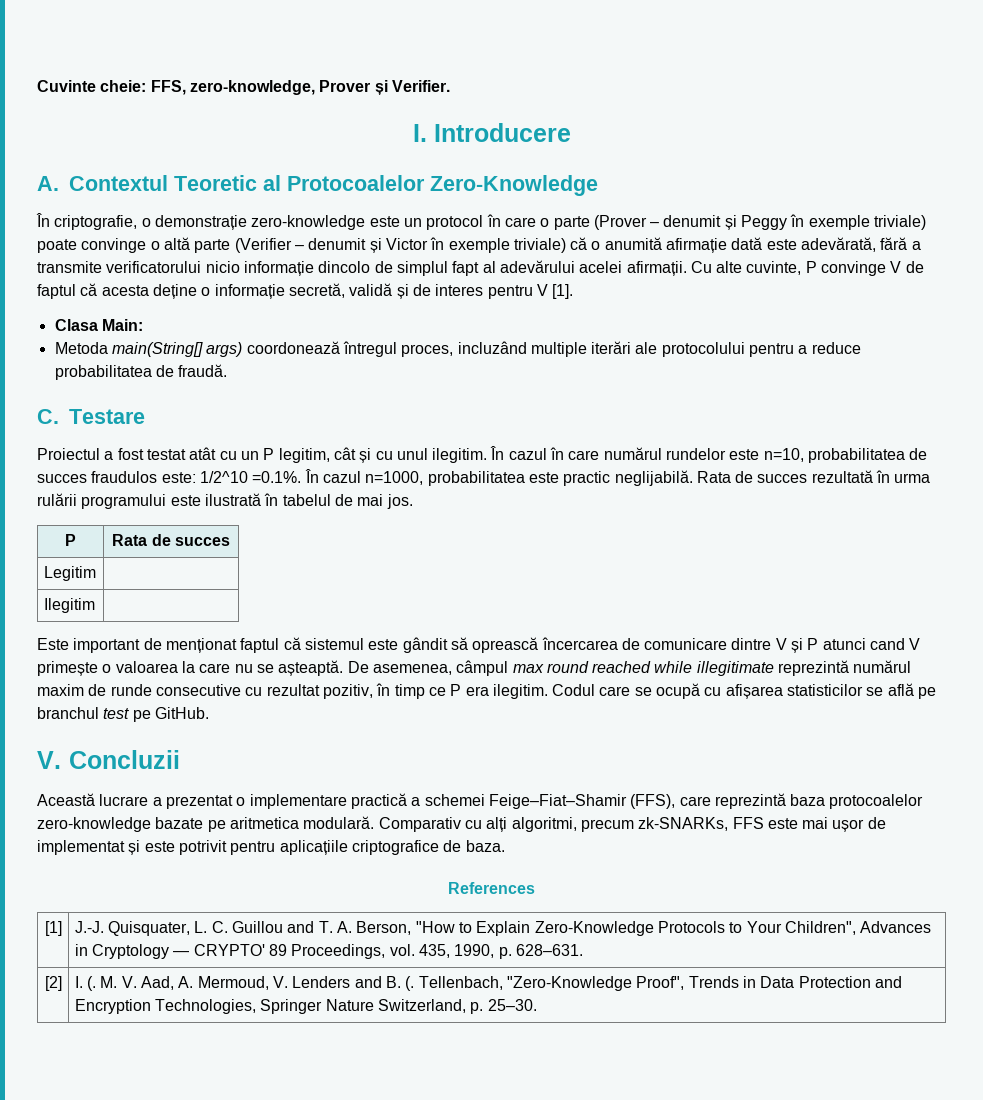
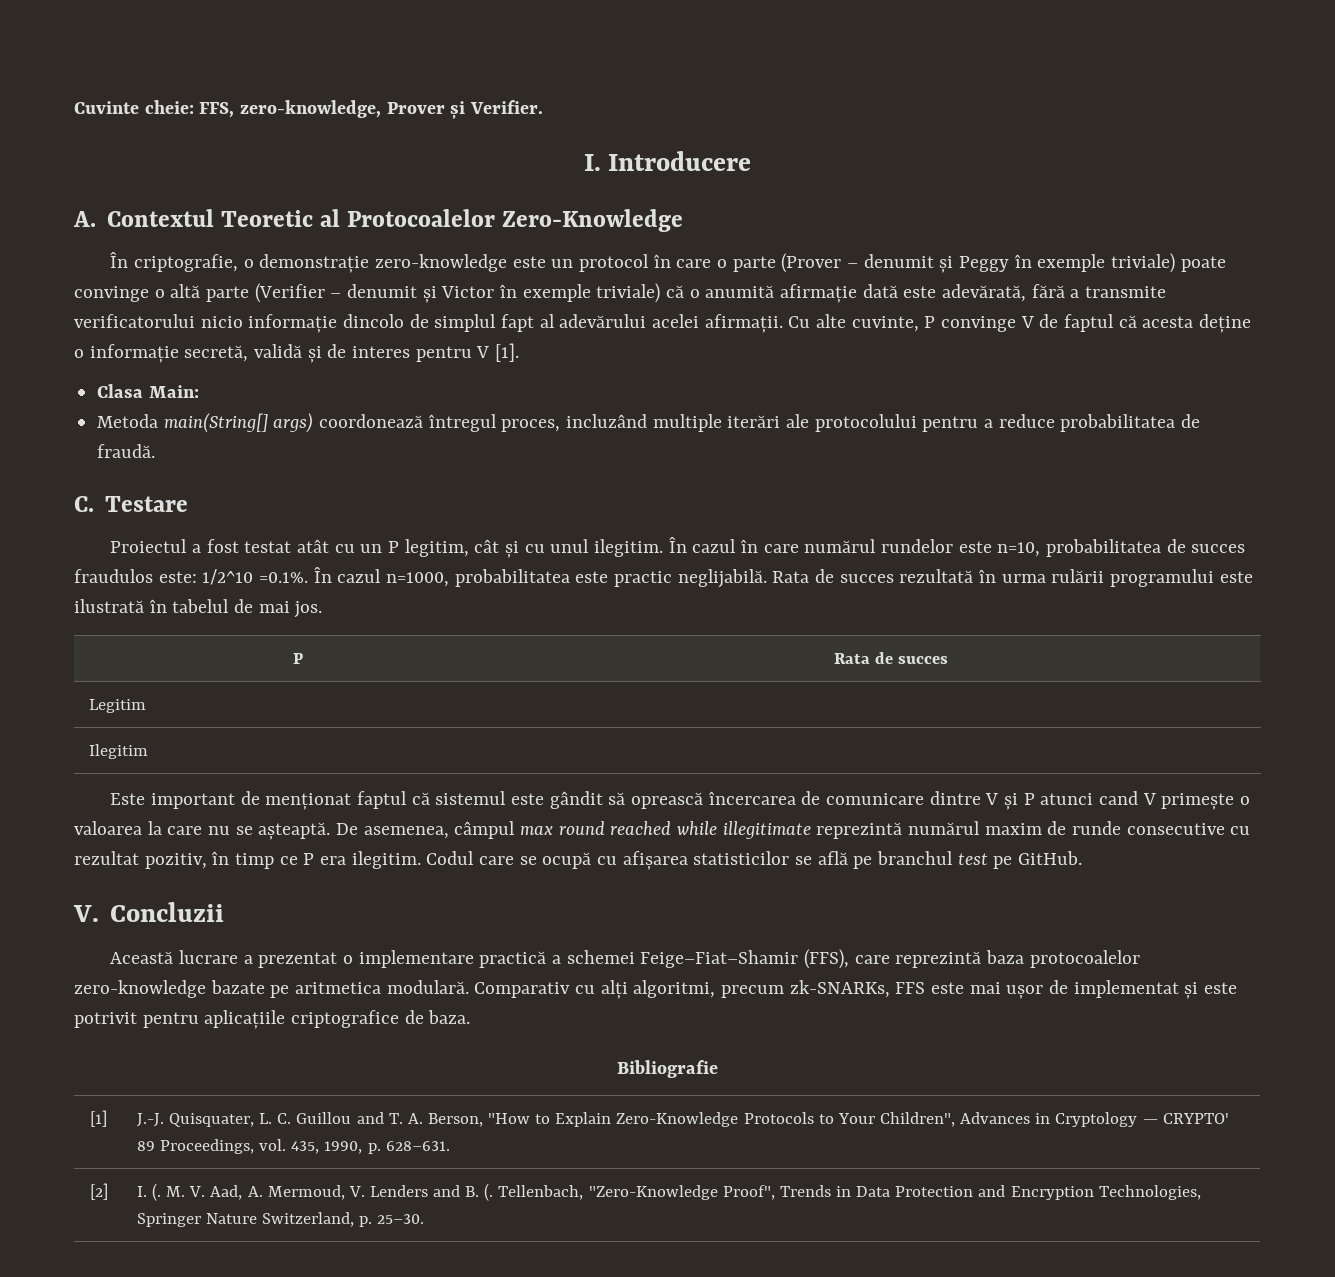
[448,882,535,894] References -> [617,1060,718,1078] Bibliografie

